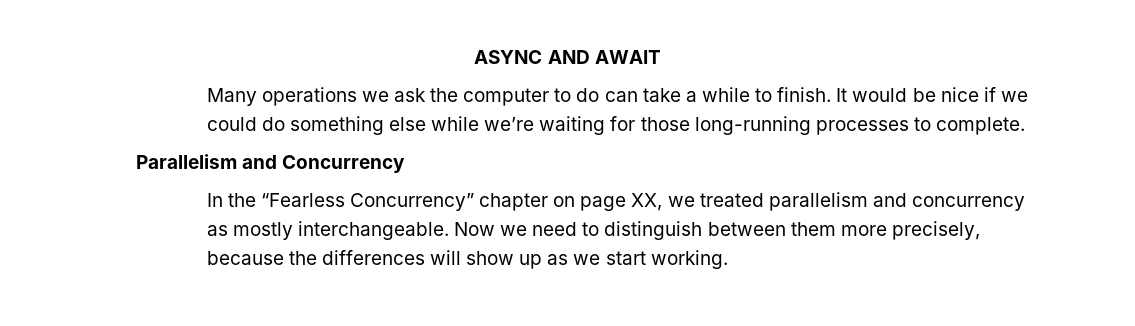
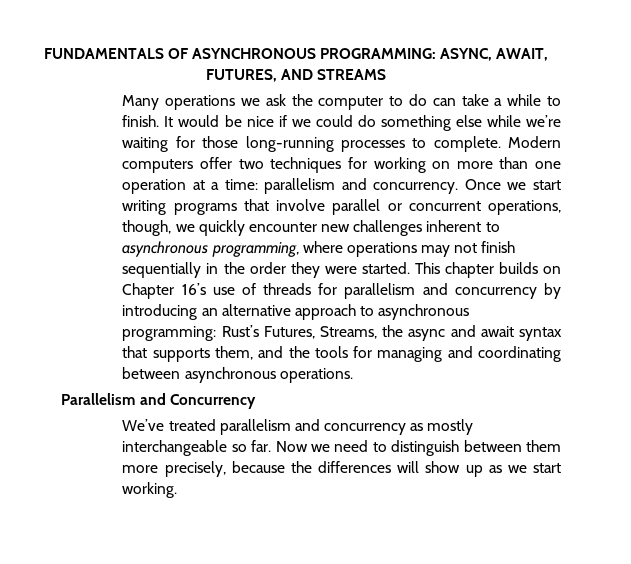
[474,50,661,64] ASYNC AND AWAIT -> [43,48,549,61] [205,69,387,82] FUNDAMENTALS OF ASYNCHRONOUS PROGRAMMING: ASYNC, AWAIT, FUTURES, AND STREAMS
[135,154,405,173] [206,193,695,211] // Parallelism and Concurrency // In the “Fearless Concurrency” chapter on page XX, we -> [508,136,562,148] [122,157,561,173] [122,178,561,194] [122,199,561,215] [122,220,500,236] [122,241,516,257] [122,262,562,278] [122,283,562,299] [122,304,470,320] [122,325,562,341] [122,346,562,362] [122,367,353,383] [61,393,256,409] [122,419,165,431] Modern computers offer two techniques for working on more than one operation at a time: parallelism and concurrency. Once we start writing programs that involve parallel or concurrent operations, though, we quickly encounter new challenges inherent to asynchronous programming, where operations may not finish sequentially in the order they were started. This chapter builds on Chapter 16’s use of threads for parallelism and concurrency by introducing an alternative approach to asynchronous programming: Rust’s Futures, Streams, the async and await syntax that supports them, and the tools for managing and coordinating between asynchronous operations. // Parallelism and Concurrency // We’ve
[297,221,449,240] interchangeable. -> [122,440,272,456] interchangeable so far.

